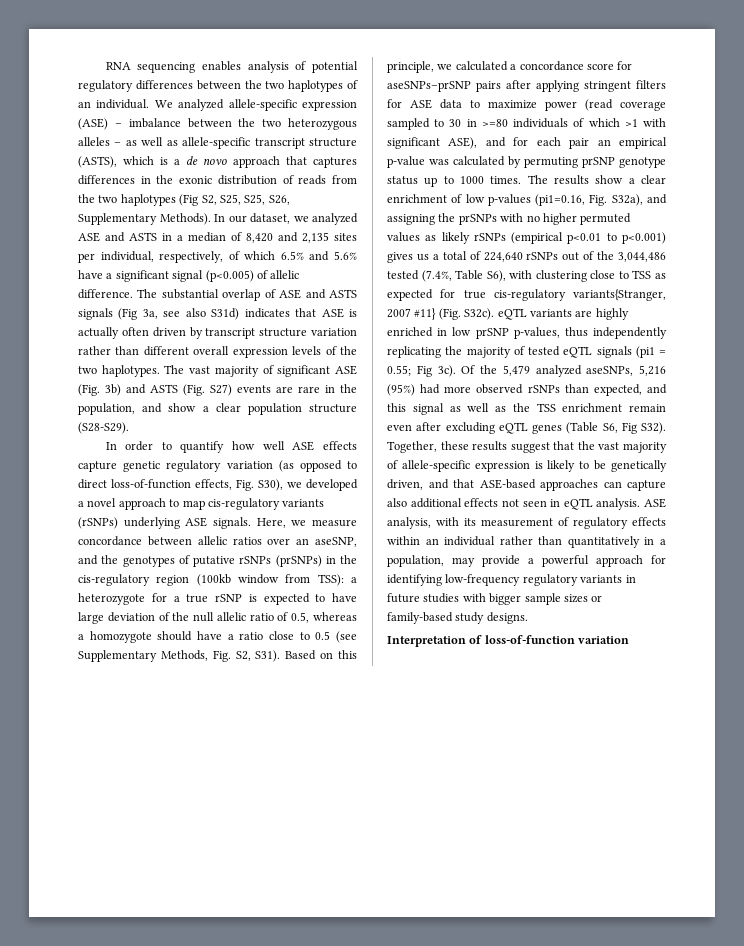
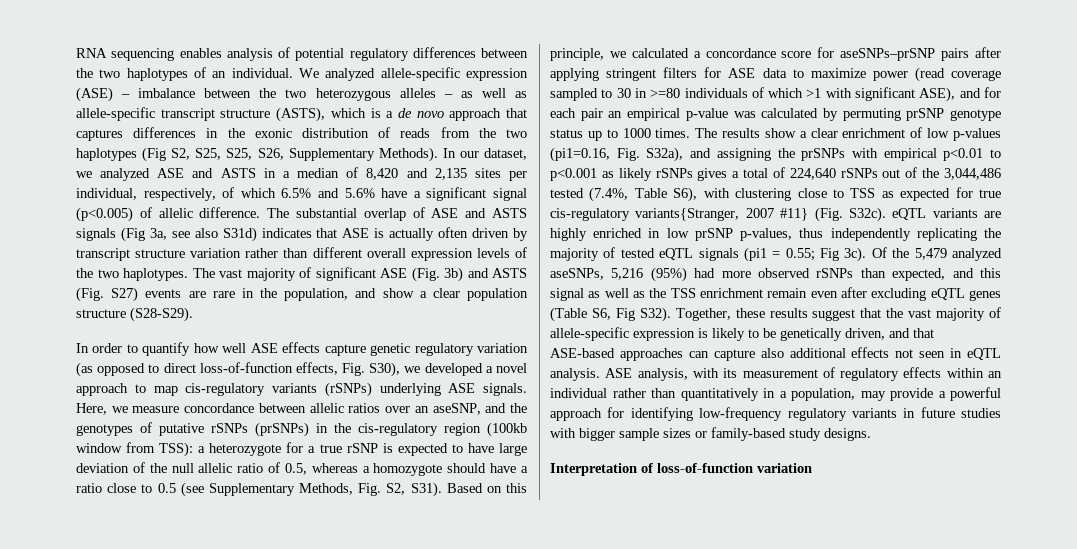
[526,213,632,225] [387,232,666,244] [387,252,429,263] no higher permuted values as likely rSNPs (empirical p<0.01 to p<0.001) gives us -> [883,148,1001,161] [550,168,728,181] empirical p<0.01 to p<0.001 as likely rSNPs gives

